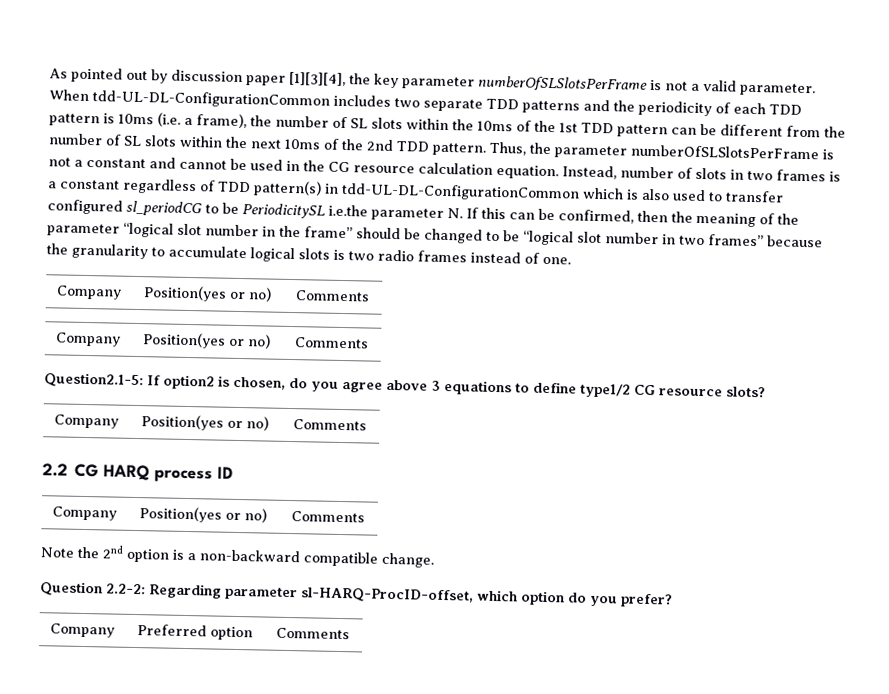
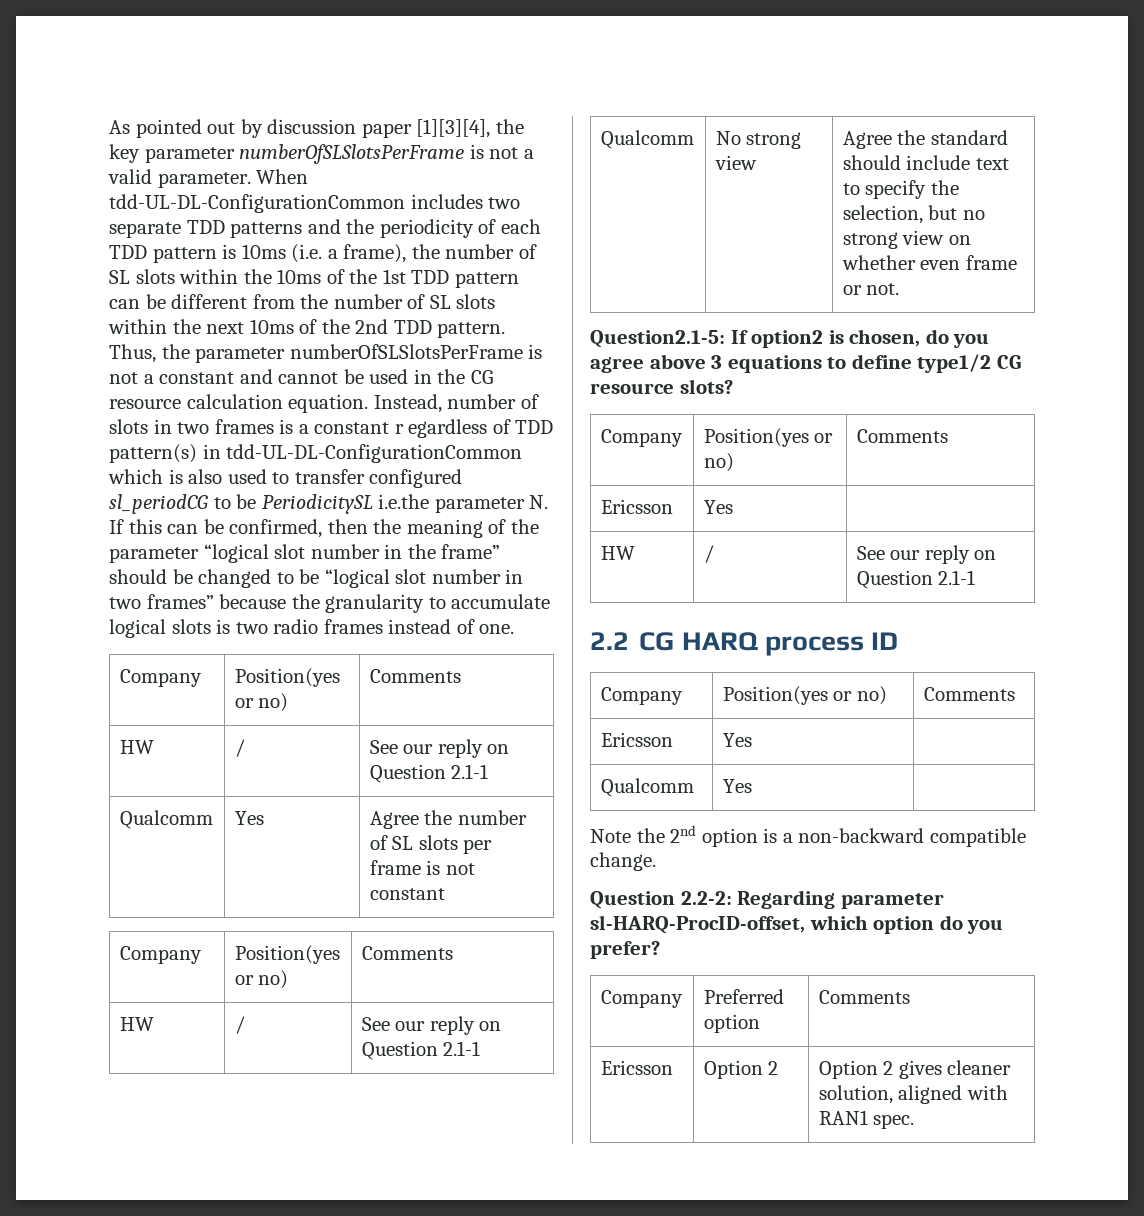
[122,178,197,195] regardless -> [394,419,488,438] r egardless
[55,332,122,347] [142,332,272,349] [294,337,370,349] // Company | Position(yes or no) | Comments -> [119,740,154,754] [234,739,245,757] [369,739,510,758] [369,764,489,783] [119,810,213,829] [234,811,264,825] [369,810,527,829] [369,835,493,854] [369,860,475,875] [369,888,445,900] [119,946,202,964] [234,945,340,964] [234,970,289,989] [361,946,453,960] [119,1017,154,1031] [234,1016,245,1034] [361,1016,502,1035] [361,1041,481,1060] [600,130,694,149] [715,131,802,149] [714,155,757,170] [842,130,1008,149] [842,155,1009,170] [842,180,959,199] [842,205,985,224] [842,230,971,249] [841,255,1017,270] [842,283,900,295] // HW | / | See our reply on Question 2.1-1 // Qualcomm | Yes | Agree the number of SL slots per frame is not constant // Company | Position(yes or no) | Comments // HW | / | See our reply on Question 2.1-1 // Qualcomm | No strong view | Agree the standard should include text to specify the selection, but no strong view on whether even frame or not.
(368, 425) none -> [600,499,673,514] [703,500,733,514] [600,546,635,560] [703,545,714,563] [856,545,997,564] [856,570,976,589] // Ericsson | Yes | // HW | / | See our reply on Question 2.1-1
(366, 517) none -> [600,732,673,747] [722,733,752,747] [600,778,694,797] [722,779,752,793] // Ericsson | Yes | // Qualcomm | Yes |
(351, 633) none -> [600,1060,673,1075] [703,1060,779,1079] [818,1060,1012,1079] [818,1085,1008,1104] [818,1110,915,1129] // Ericsson | Option 2 | Option 2 gives cleaner solution, aligned with RAN1 spec.

